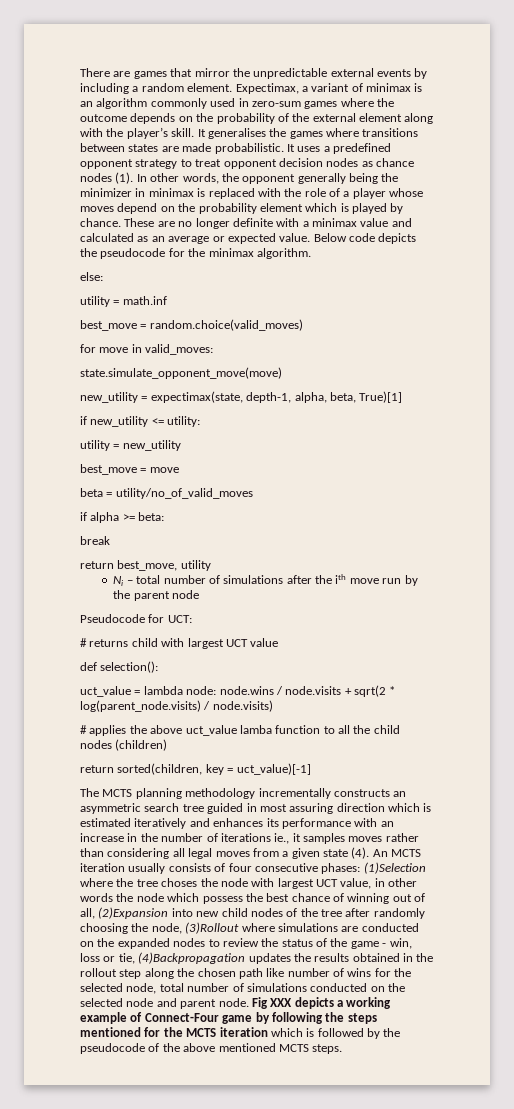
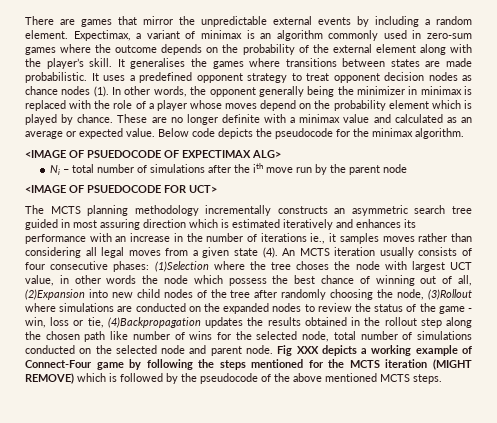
[80,272,103,281] [80,296,167,307] [80,319,303,331] [80,344,214,355] [80,367,282,379] [80,391,403,403] [80,416,201,427] [80,440,181,451] [80,464,179,475] [80,488,253,499] [80,512,165,523] [80,536,110,545] [80,560,211,571] else: // utility = math.inf // best_move = random.choice(valid_moves) // for move in valid_moves: // state.simulate_opponent_move(move) // new_utility = expectimax(state, depth-1, alpha, beta, True)[1] // if new_utility <= utility: // utility = new_utility // best_move = move // beta = utility/no_of_valid_moves // if alpha >= beta: // break // return best_move, utility -> [25,150,281,158] <IMAGE OF PSUEDOCODE OF EXPECTIMAX ALG>
[80,614,192,623] [80,638,279,649] [80,661,159,673] [80,685,396,697] [80,700,273,712] [80,725,400,736] [80,739,168,751] [80,763,311,775] Pseudocode for UCT: // # returns child with largest UCT value // def selection(): // uct_value = lambda node: node.wins / node.visits + sqrt(2 * log(parent_node.visits) / node.visits) // # applies the above uct_value lamba function to all the child nodes (children) // return sorted(children, key = uct_value)[-1] -> [25,185,217,193] <IMAGE OF PSUEDOCODE FOR UCT>
(268, 1032) none -> [433,359,473,370] [25,373,74,384] (MIGHT REMOVE)

